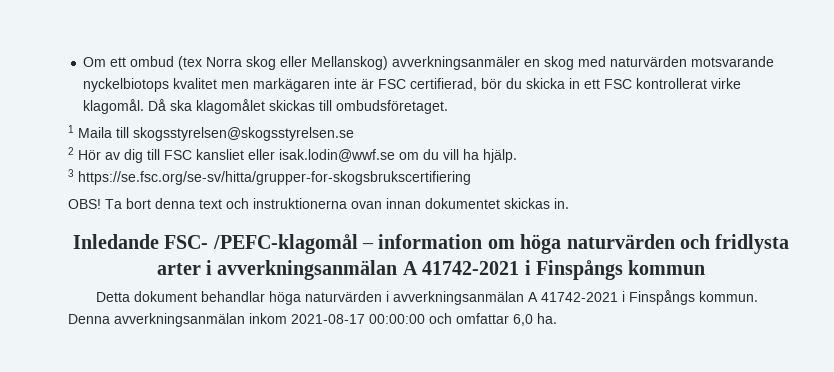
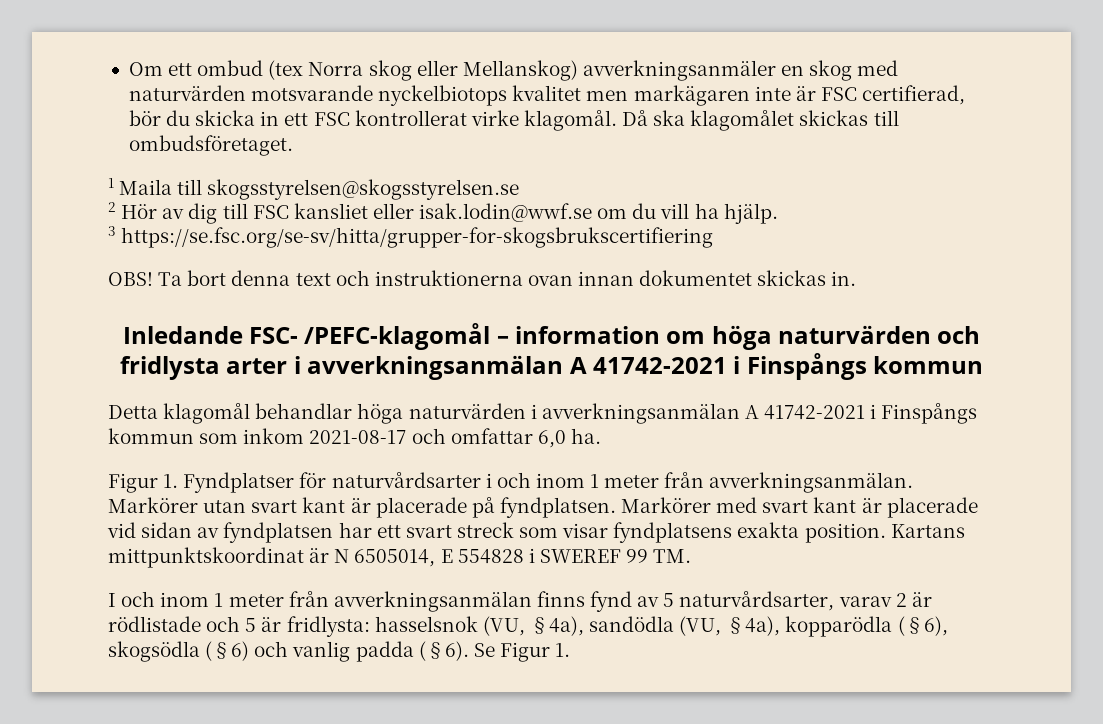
[133,291,197,302] dokument -> [163,403,251,424] klagomål
[698,291,758,302] [68,313,245,327] kommun. Denna avverkningsanmälan -> [108,428,239,444] kommun som
[369,314,425,324] 00:00:00 -> (407, 437) none
(557, 318) none -> [108,472,914,493] [108,497,978,518] [107,522,965,543] [108,547,692,568] [108,591,932,612] [108,616,948,637] [108,641,571,662] // Figur 1. Fyndplatser för naturvårdsarter i och inom 1 meter från avverkningsanmälan. Markörer utan svart kant är placerade på fyndplatsen. Markörer med svart kant är placerade vid sidan av fyndplatsen har ett svart streck som visar fyndplatsens exakta position. Kartans mittpunktskoordinat är N 6505014, E 554828 i SWEREF 99 TM. // I och inom 1 meter från avverkningsanmälan finns fynd av 5 naturvårdsarter, varav 2 är rödlistade och 5 är fridlysta: hasselsnok (VU, §4a), sandödla (VU, §4a), kopparödla (§6), skogsödla (§6) och vanlig padda (§6). Se Figur 1.

